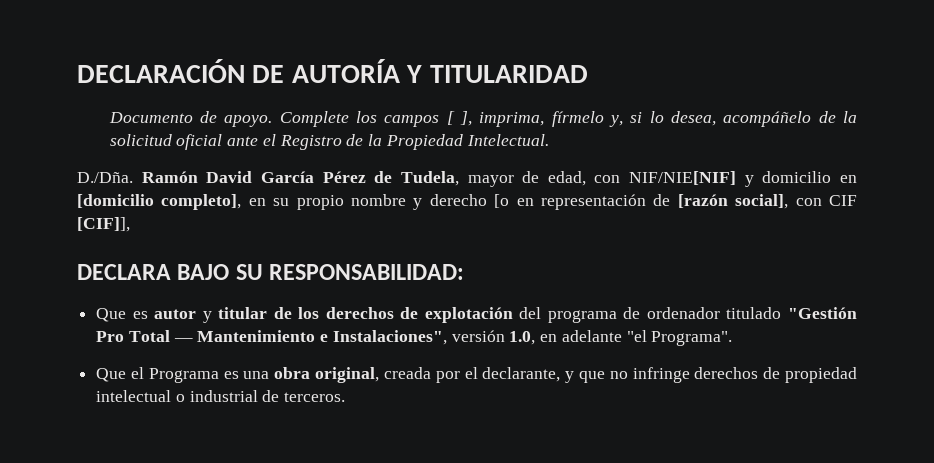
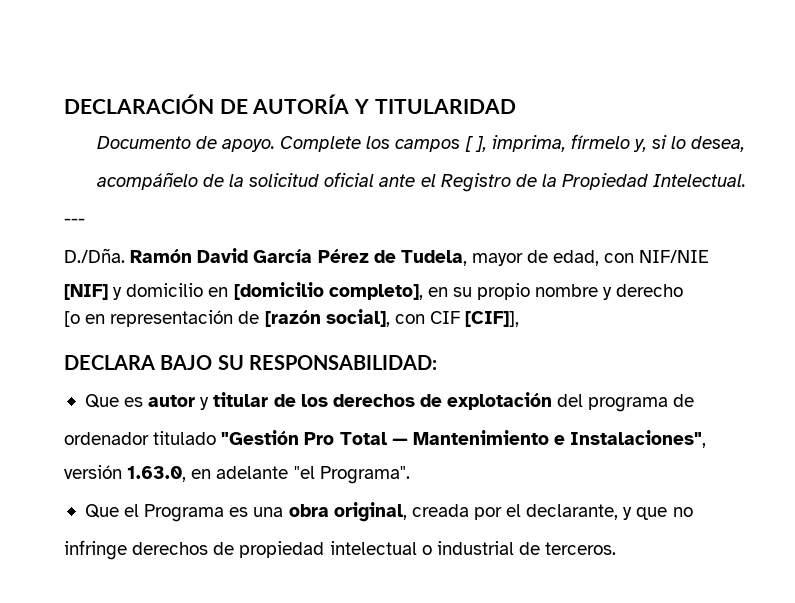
(717, 118) none -> (746, 144) //
(549, 140) none -> [64,218,85,225] // ---
[629,171,737,185] NIF/NIE[NIF] -> [639,250,710,263] [64,284,108,300] NIF/NIE // [NIF]
(487, 200) none -> (684, 290) //
(641, 313) none -> (695, 400) //
[451,330,536,345] versión 1.0, -> [64,465,187,482] // versión 1.63.0,
(628, 375) none -> (693, 512) //

